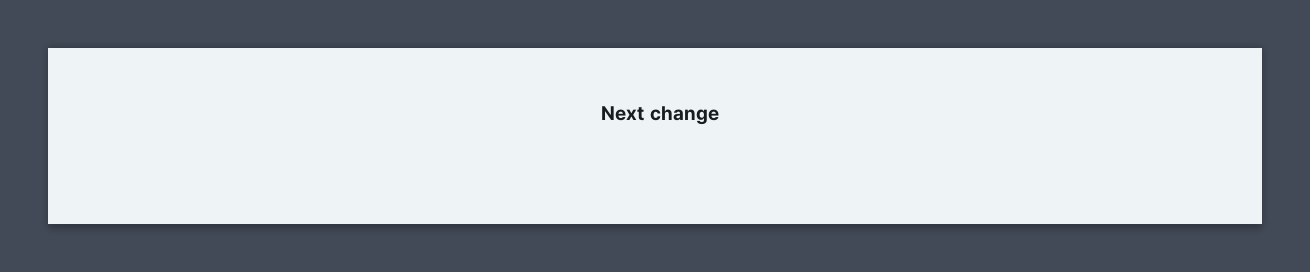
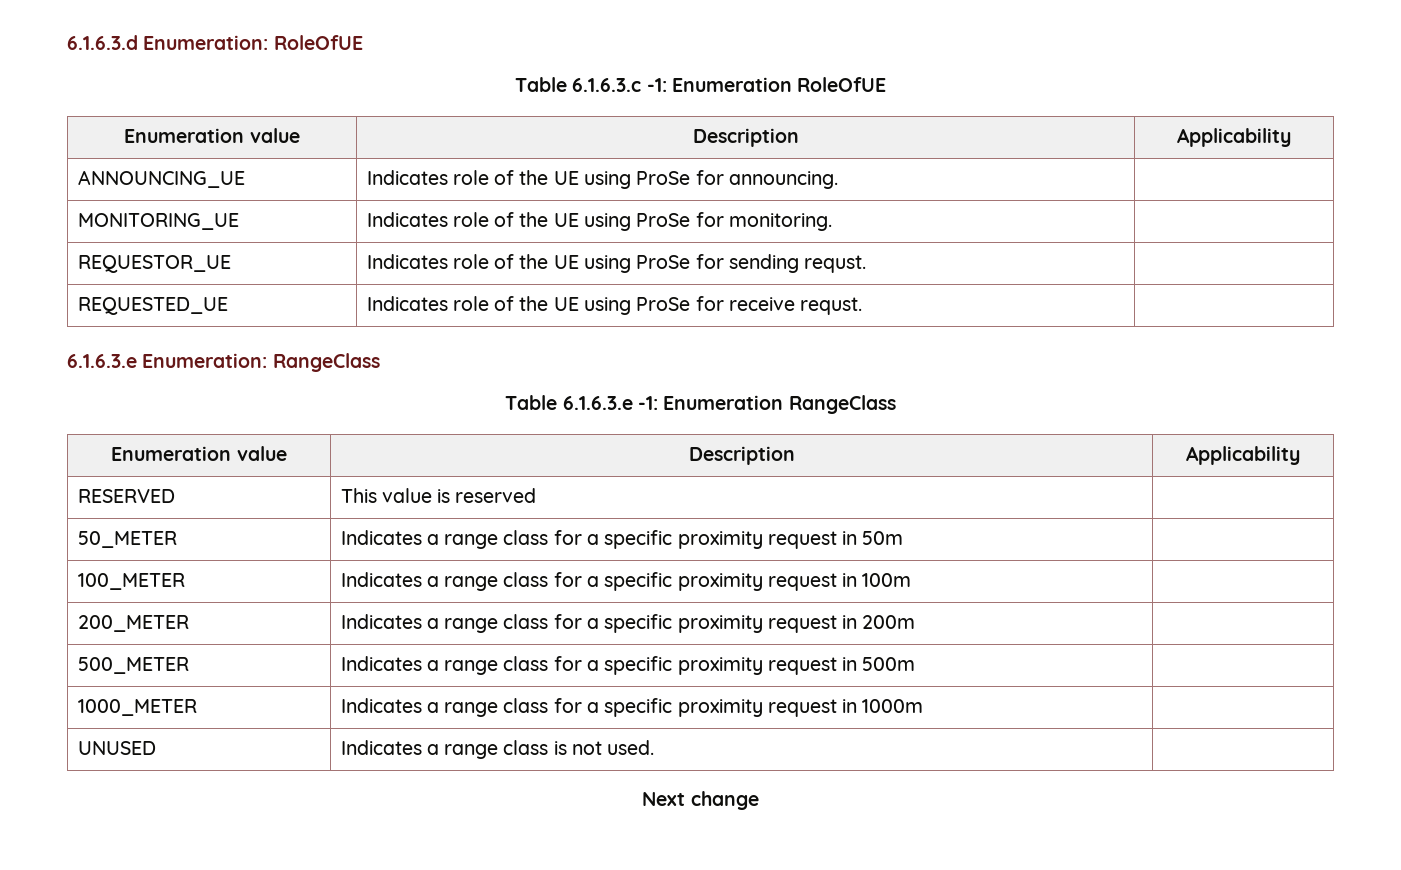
(601, 113) none -> [67,35,363,50] [514,77,887,92] [124,128,300,143] [692,128,799,147] [1177,128,1291,147] [77,170,245,188] [366,170,838,189] [77,213,239,230] [366,212,832,231] [77,255,231,273] [366,254,867,273] [77,297,228,315] [366,296,863,315] [67,353,380,372] [505,395,896,414] [111,446,287,461] [688,446,795,465] [1186,446,1300,465] [77,489,175,503] [340,488,537,503] [77,531,177,548] [340,530,904,549] [77,573,185,590] [340,572,912,591] [77,615,189,632] [340,614,916,633] [77,657,189,674] [340,656,916,675] [77,699,197,716] [340,698,924,717] [77,741,156,755] [340,740,655,759] 6.1.6.3.d Enumeration: RoleOfUE // Table 6.1.6.3.c -1: Enumeration RoleOfUE // Enumeration value | Description | Applicability // ANNOUNCING_UE | Indicates role of the UE using ProSe for announcing. | // MONITORING_UE | Indicates role of the UE using ProSe for monitoring. | // REQUESTOR_UE | Indicates role of the UE using ProSe for sending requst. | // REQUESTED_UE | Indicates role of the UE using ProSe for receive requst. | // 6.1.6.3.e Enumeration: RangeClass // Table 6.1.6.3.e -1: Enumeration RangeClass // Enumeration value | Description | Applicability // RESERVED | This value is reserved | // 50_METER | Indicates a range class for a specific proximity request in 50m | // 100_METER | Indicates a range class for a specific proximity request in 100m | // 200_METER | Indicates a range class for a specific proximity request in 200m | // 500_METER | Indicates a range class for a specific proximity request in 500m | // 1000_METER | Indicates a range class for a specific proximity request in 1000m | // UNUSED | Indicates a range class is not used. | //

